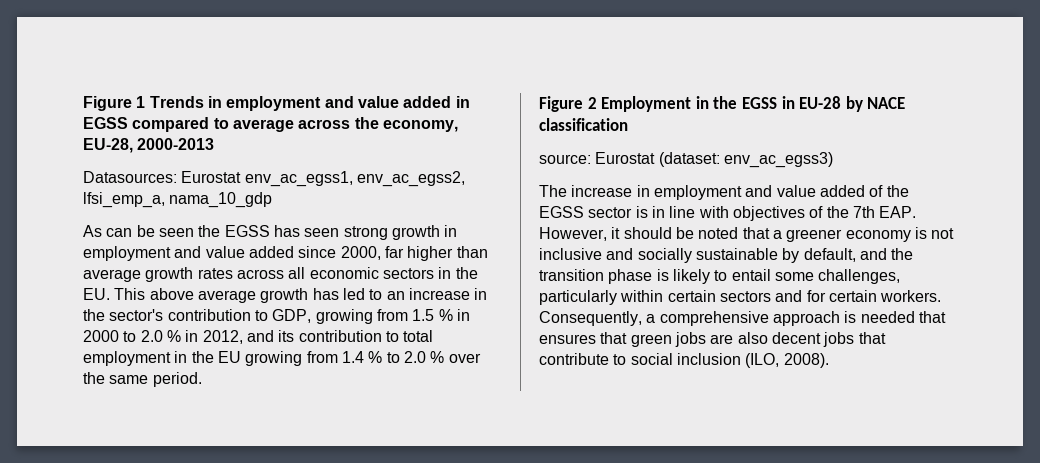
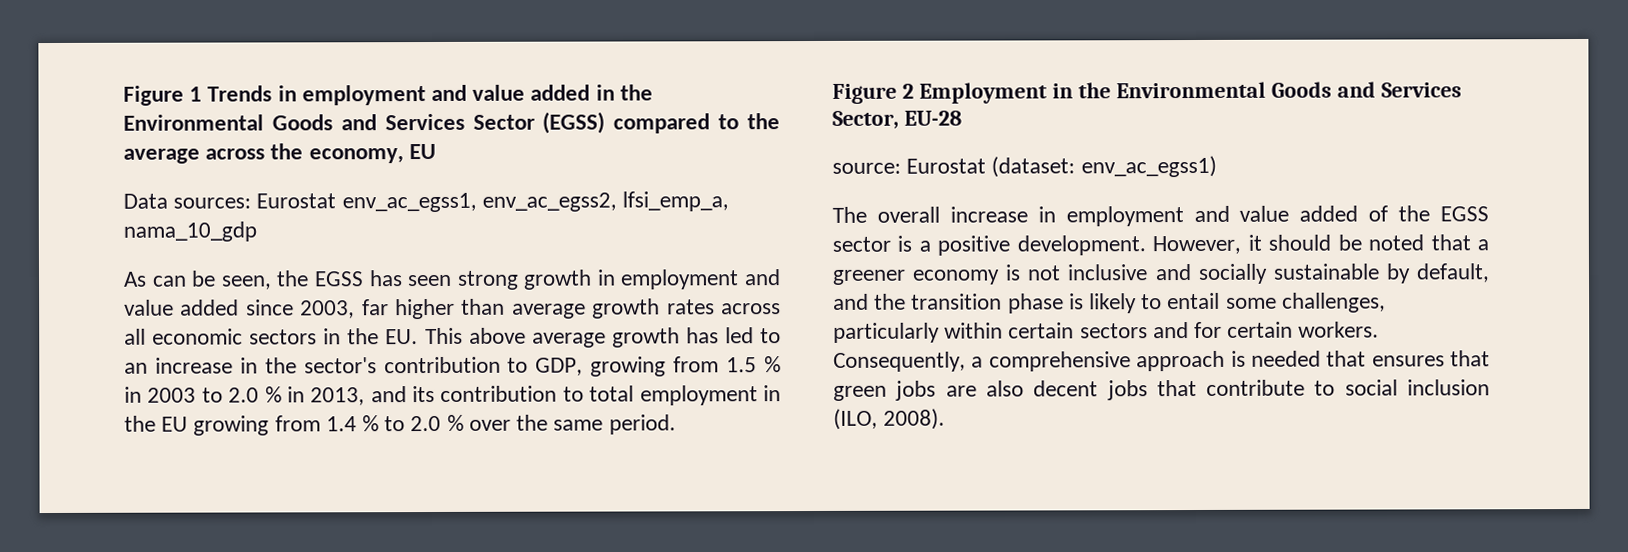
[83,117,128,129] EGSS -> [619,84,653,101] [123,111,606,134] the Environmental Goods and Services Sector (EGSS)
(229, 123) none -> [747,113,780,130] the
[83,138,215,153] [83,171,177,183] EU-28, 2000-2013 // Datasources: -> [408,143,436,160] [123,193,252,209] EU // Data sources:
[158,228,194,237] seen -> [220,275,272,290] seen,
[340,246,381,260] 2000, -> [300,300,356,319] 2003,
[83,330,119,342] 2000 -> [147,387,197,403] 2003
[202,330,243,344] 2012, -> [310,387,366,406] 2013,
[741,96,906,112] [539,118,628,131] EGSS in EU-28 by NACE classification -> [1115,81,1462,99] [832,110,962,129] Environmental Goods and Services Sector, EU-28
[723,152,833,168] env_ac_egss3) -> [1080,155,1217,178] env_ac_egss1)
(567, 191) none -> [876,206,940,223] overall
[651,206,917,221] in line with objectives of the 7th EAP. -> [918,235,1146,256] a positive development.

